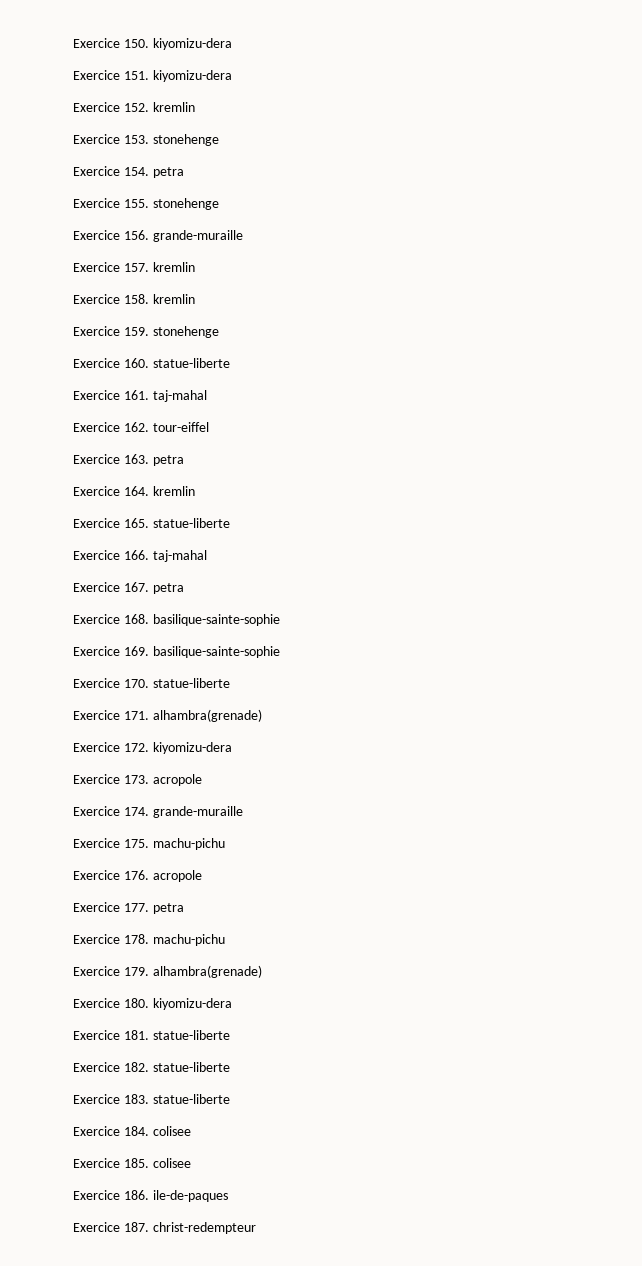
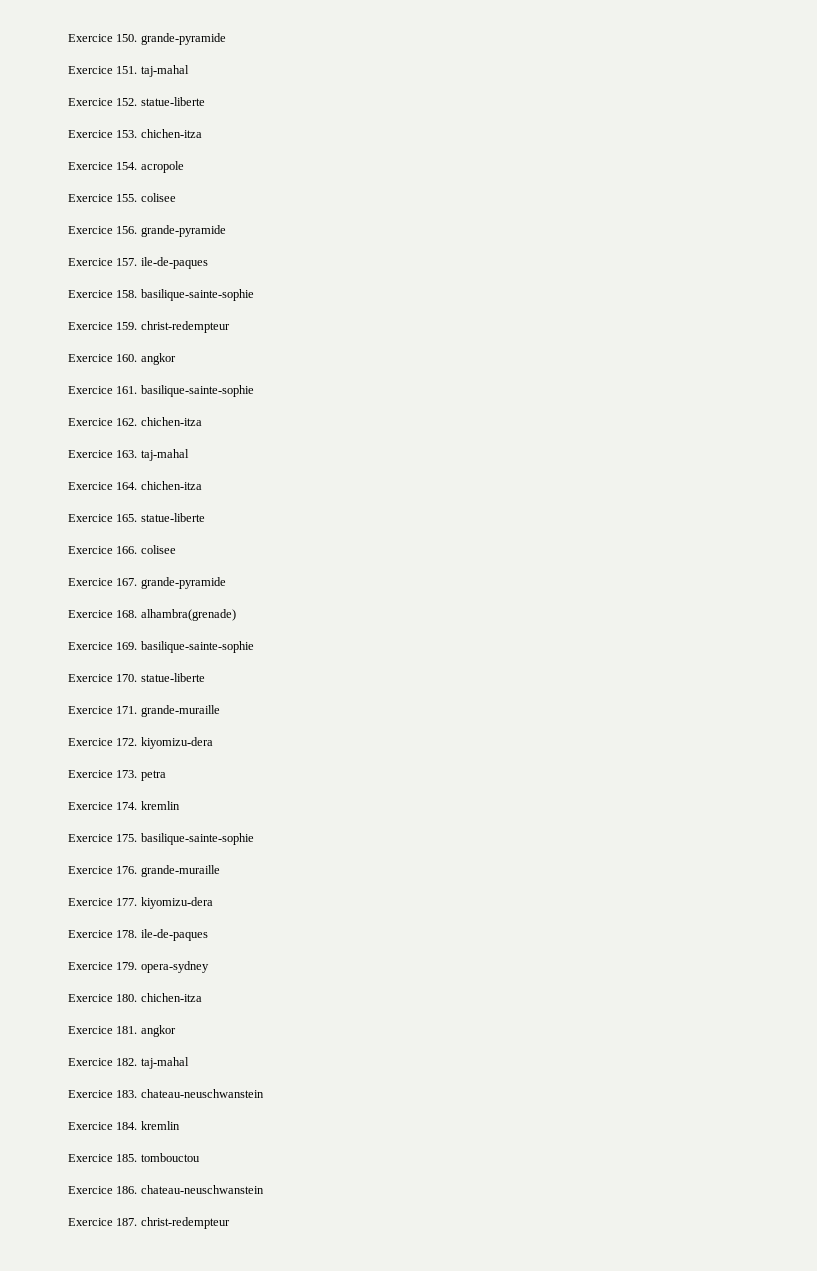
[152,38,232,50] kiyomizu-dera -> [140,33,226,45] grande-pyramide
[152,70,232,82] kiyomizu-dera -> [140,65,189,77] taj-mahal
[152,102,195,112] kremlin -> [140,97,205,106] statue-liberte
[152,134,219,146] stonehenge -> [140,129,202,138] chichen-itza
[152,167,184,178] petra -> [140,161,184,173] acropole
[152,198,219,210] stonehenge -> [140,193,176,202] colisee
[152,230,243,242] grande-muraille -> [140,225,226,237] grande-pyramide
[152,262,195,272] kremlin -> [140,257,208,269] ile-de-paques
[152,294,195,304] kremlin -> [140,289,254,301] basilique-sainte-sophie
[152,326,219,338] stonehenge -> [140,321,230,333] christ-redempteur
[152,358,230,368] statue-liberte -> [140,353,176,365] angkor
[152,390,207,402] [73,422,209,432] [73,454,184,466] taj-mahal // Exercice 162. tour-eiffel // Exercice 163. petra -> [140,385,254,397] [68,417,202,426] [68,449,189,461] basilique-sainte-sophie // Exercice 162. chichen-itza // Exercice 163. taj-mahal
[152,486,195,496] kremlin -> [140,481,202,490] chichen-itza
[152,550,207,562] taj-mahal -> [140,545,176,554] colisee
[152,583,184,594] petra -> [140,577,226,589] grande-pyramide
[152,614,280,626] basilique-sainte-sophie -> [140,609,236,621] alhambra(grenade)
[152,709,262,722] alhambra(grenade) -> [140,705,220,717] grande-muraille
[152,774,202,786] acropole -> [140,770,166,781] petra
[152,806,243,818] [73,838,225,850] [73,870,202,882] grande-muraille // Exercice 175. machu-pichu // Exercice 176. acropole -> [140,801,180,810] [68,833,254,845] [68,865,220,877] kremlin // Exercice 175. basilique-sainte-sophie // Exercice 176. grande-muraille
[152,903,184,914] petra -> [140,897,213,909] kiyomizu-dera
[152,934,225,946] machu-pichu -> [140,929,208,941] ile-de-paques
[152,965,262,978] alhambra(grenade) -> [140,961,209,973] opera-sydney
[152,998,232,1010] kiyomizu-dera -> [140,993,202,1002] chichen-itza
[152,1030,230,1040] statue-liberte -> [140,1025,176,1037] angkor
[152,1062,230,1072] statue-liberte -> [140,1057,189,1069] taj-mahal
[152,1094,230,1104] statue-liberte -> [140,1089,264,1098] chateau-neuschwanstein
[152,1126,191,1136] colisee -> [140,1121,180,1130] kremlin
[152,1158,191,1168] colisee -> [140,1153,200,1162] tombouctou
[152,1190,228,1202] ile-de-paques -> [140,1185,264,1194] chateau-neuschwanstein

